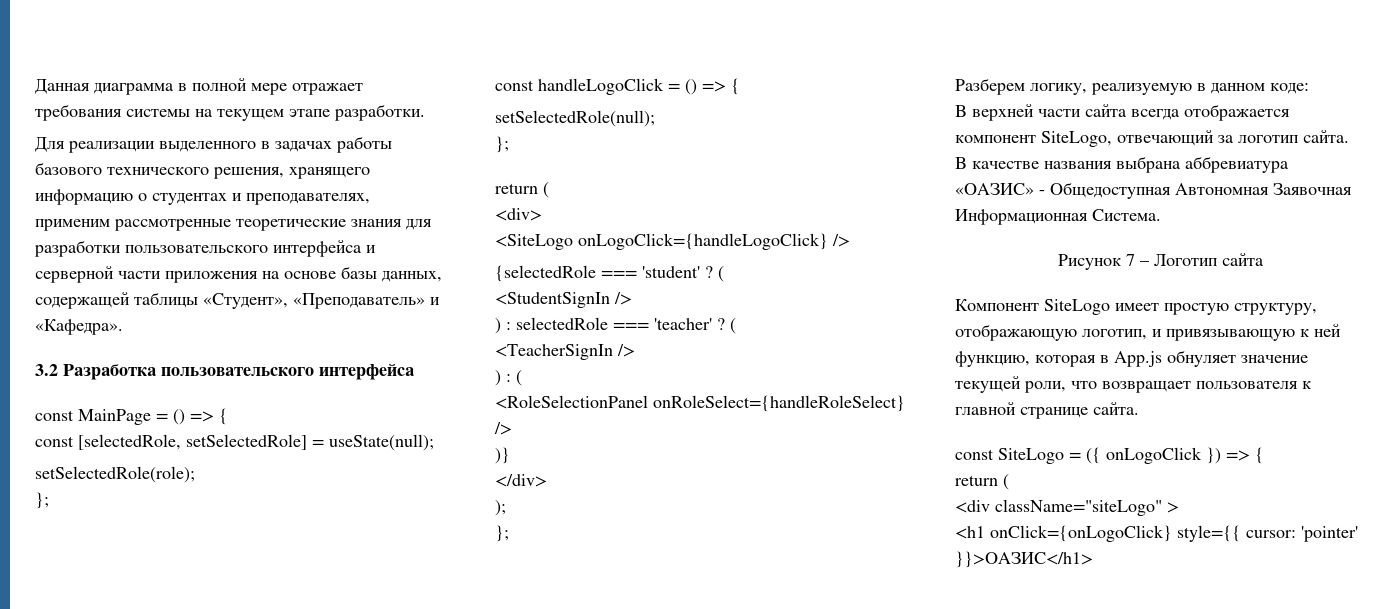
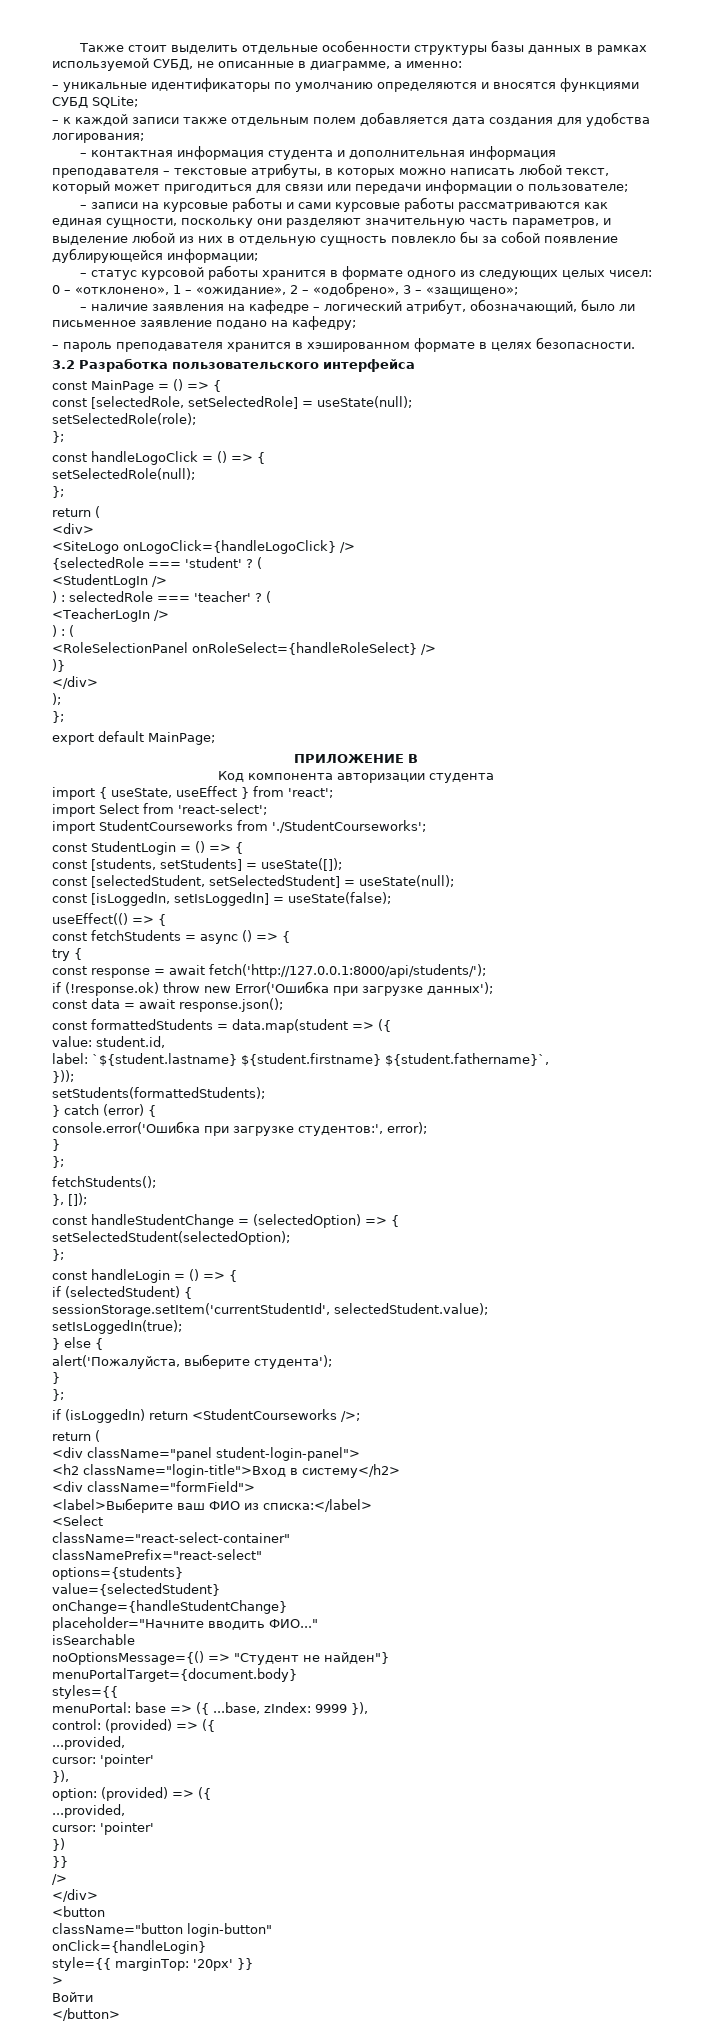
[35,78,363,95] [35,104,425,121] [35,136,392,153] [35,162,370,179] [35,189,370,205] [35,219,432,231] [34,240,376,257] [35,266,442,283] [35,292,440,309] [35,319,123,335] Данная диаграмма в полной мере отражает требования системы на текущем этапе разработки. // Для реализации выделенного в задачах работы базового технического решения, хранящего информацию о студентах и преподавателях, применим рассмотренные теоретические знания для разработки пользовательского интерфейса и серверной части приложения на основе базы данных, содержащей таблицы «Студент», «Преподаватель» и «Кафедра». -> [78,40,647,55] [52,58,462,71] [52,78,639,92] [52,96,138,108] [52,112,650,127] [52,133,144,143] [79,146,556,160] [52,163,609,178] [52,180,628,194] [79,197,608,212] [52,218,611,228] [52,231,618,246] [52,248,258,263] [79,265,652,280] [52,282,518,297] [79,299,635,314] [52,316,356,330] [52,337,635,352] Также стоит выделить отдельные особенности структуры базы данных в рамках используемой СУБД, не описанные в диаграмме, а именно: // – уникальные идентификаторы по умолчанию определяются и вносятся функциями СУБД SQLite; // – к каждой записи также отдельным полем добавляется дата создания для удобства логирования; // – контактная информация студента и дополнительная информация преподавателя – текстовые атрибуты, в которых можно написать любой текст, который может пригодиться для связи или передачи информации о пользователе; // – записи на курсовые работы и сами курсовые работы рассматриваются как единая сущности, поскольку они разделяют значительную часть параметров, и выделение любой из них в отдельную сущность повлекло бы за собой появление дублирующейся информации; // – статус курсовой работы хранится в формате одного из следующих целых чисел: 0 – «отклонено», 1 – «ожидание», 2 – «одобрено», 3 – «защищено»; // – наличие заявления на кафедре – логический атрибут, обозначающий, было ли письменное заявление подано на кафедру; // – пароль преподавателя хранится в хэшированном формате в целях безопасности.
[495,292,610,308] <StudentSignIn -> [52,574,148,588] <StudentLogIn
[495,344,613,360] <TeacherSignIn -> [52,608,150,622] <TeacherLogIn
[955,78,1309,95] [955,104,1290,121] [955,130,1349,147] [955,156,1289,173] [955,182,1352,199] [955,209,1161,225] [1057,253,1264,270] [955,299,1317,315] [955,324,1341,341] [955,350,1308,367] [955,376,1311,393] [955,402,1139,419] [955,447,1264,464] [955,474,1009,490] [955,499,1179,516] [955,525,1358,542] [955,551,1093,568] Разберем логику, реализуемую в данном коде: // В верхней части сайта всегда отображается компонент SiteLogo, отвечающий за логотип сайта. В качестве названия выбрана аббревиатура «ОАЗИС» - Общедоступная Автономная Заявочная Информационная Система. // Рисунок 7 – Логотип сайта // Компонент SiteLogo имеет простую структуру, отображающую логотип, и привязывающую к ней функцию, которая в App.js обнуляет значение текущей роли, что возвращает пользователя к главной странице сайта. // const SiteLogo = ({ onLogoClick }) => { // return ( // <div className="siteLogo" > // <h1 onClick={onLogoClick} style={{ cursor: 'pointer' }}>ОАЗИС</h1> -> [52,731,215,745] [293,754,418,763] [217,771,494,783] [52,786,333,800] [52,803,267,817] [52,820,426,834] [52,841,243,855] [52,858,342,871] [52,875,454,888] [52,892,391,906] [52,913,166,926] [52,930,290,944] [52,948,82,961] [52,964,486,978] [52,981,493,996] [52,998,283,1012] [52,1019,391,1033] [52,1036,165,1048] [52,1053,549,1066] [52,1070,74,1083] [52,1087,265,1099] [52,1104,156,1117] [52,1121,427,1136] [52,1139,60,1151] [52,1156,64,1168] [52,1176,156,1188] [52,1193,87,1206] [52,1214,399,1228] [52,1231,290,1245] [52,1249,64,1261] [52,1269,237,1283] [52,1286,192,1299] [52,1303,488,1317] [52,1320,182,1334] [52,1337,103,1350] [52,1354,332,1369] [52,1372,60,1384] [52,1389,64,1401] [52,1409,360,1423] [52,1430,100,1442] [52,1447,360,1461] [52,1464,400,1478] [52,1481,255,1492] [52,1498,372,1513] [52,1515,103,1526] [52,1532,290,1543] [52,1549,262,1560] [52,1566,183,1580] [52,1583,220,1596] [52,1600,287,1614] [52,1617,318,1631] [52,1634,135,1645] [52,1651,389,1665] [52,1668,297,1682] [52,1685,118,1699] [52,1702,368,1715] [52,1719,215,1733] [52,1736,125,1750] [52,1754,154,1767] [52,1770,69,1783] [52,1787,211,1801] [52,1804,125,1818] [52,1822,154,1835] [52,1838,65,1851] [52,1856,68,1868] [52,1874,67,1885] [52,1889,98,1902] [52,1906,105,1917] [52,1923,272,1937] [52,1940,206,1954] [52,1957,253,1971] [52,1977,63,1985] [52,1992,93,2002] [52,2008,120,2021] export default MainPage; // ПРИЛОЖЕНИЕ В // Код компонента авторизации студента // import { useState, useEffect } from 'react'; // import Select from 'react-select'; // import StudentCourseworks from './StudentCourseworks'; // const StudentLogin = () => { // const [students, setStudents] = useState([]); // const [selectedStudent, setSelectedStudent] = useState(null); // const [isLoggedIn, setIsLoggedIn] = useState(false); // useEffect(() => { // const fetchStudents = async () => { // try { // const response = await fetch('http://127.0.0.1:8000/api/students/'); // if (!response.ok) throw new Error('Ошибка при загрузке данных'); // const data = await response.json(); // const formattedStudents = data.map(student => ({ // value: student.id, // label: `${student.lastname} ${student.firstname} ${student.fathername}`, // })); // setStudents(formattedStudents); // } catch (error) { // console.error('Ошибка при загрузке студентов:', error); // } // }; // fetchStudents(); // }, []); // const handleStudentChange = (selectedOption) => { // setSelectedStudent(selectedOption); // }; // const handleLogin = () => { // if (selectedStudent) { // sessionStorage.setItem('currentStudentId', selectedStudent.value); // setIsLoggedIn(true); // } else { // alert('Пожалуйста, выберите студента'); // } // }; // if (isLoggedIn) return <StudentCourseworks />; // return ( // <div className="panel student-login-panel"> // <h2 className="login-title">Вход в систему</h2> // <div className="formField"> // <label>Выберите ваш ФИО из списка:</label> // <Select // className="react-select-container" // classNamePrefix="react-select" // options={students} // value={selectedStudent} // onChange={handleStudentChange} // placeholder="Начните вводить ФИО..." // isSearchable // noOptionsMessage={() => "Студент не найден"} // menuPortalTarget={document.body} // styles={{ // menuPortal: base => ({ ...base, zIndex: 9999 }), // control: (provided) => ({ // ...provided, // cursor: 'pointer' // }), // option: (provided) => ({ // ...provided, // cursor: 'pointer' // }) // }} // /> // </div> // <button // className="button login-button" // onClick={handleLogin} // style={{ marginTop: '20px' }} // > // Войти // </button>

